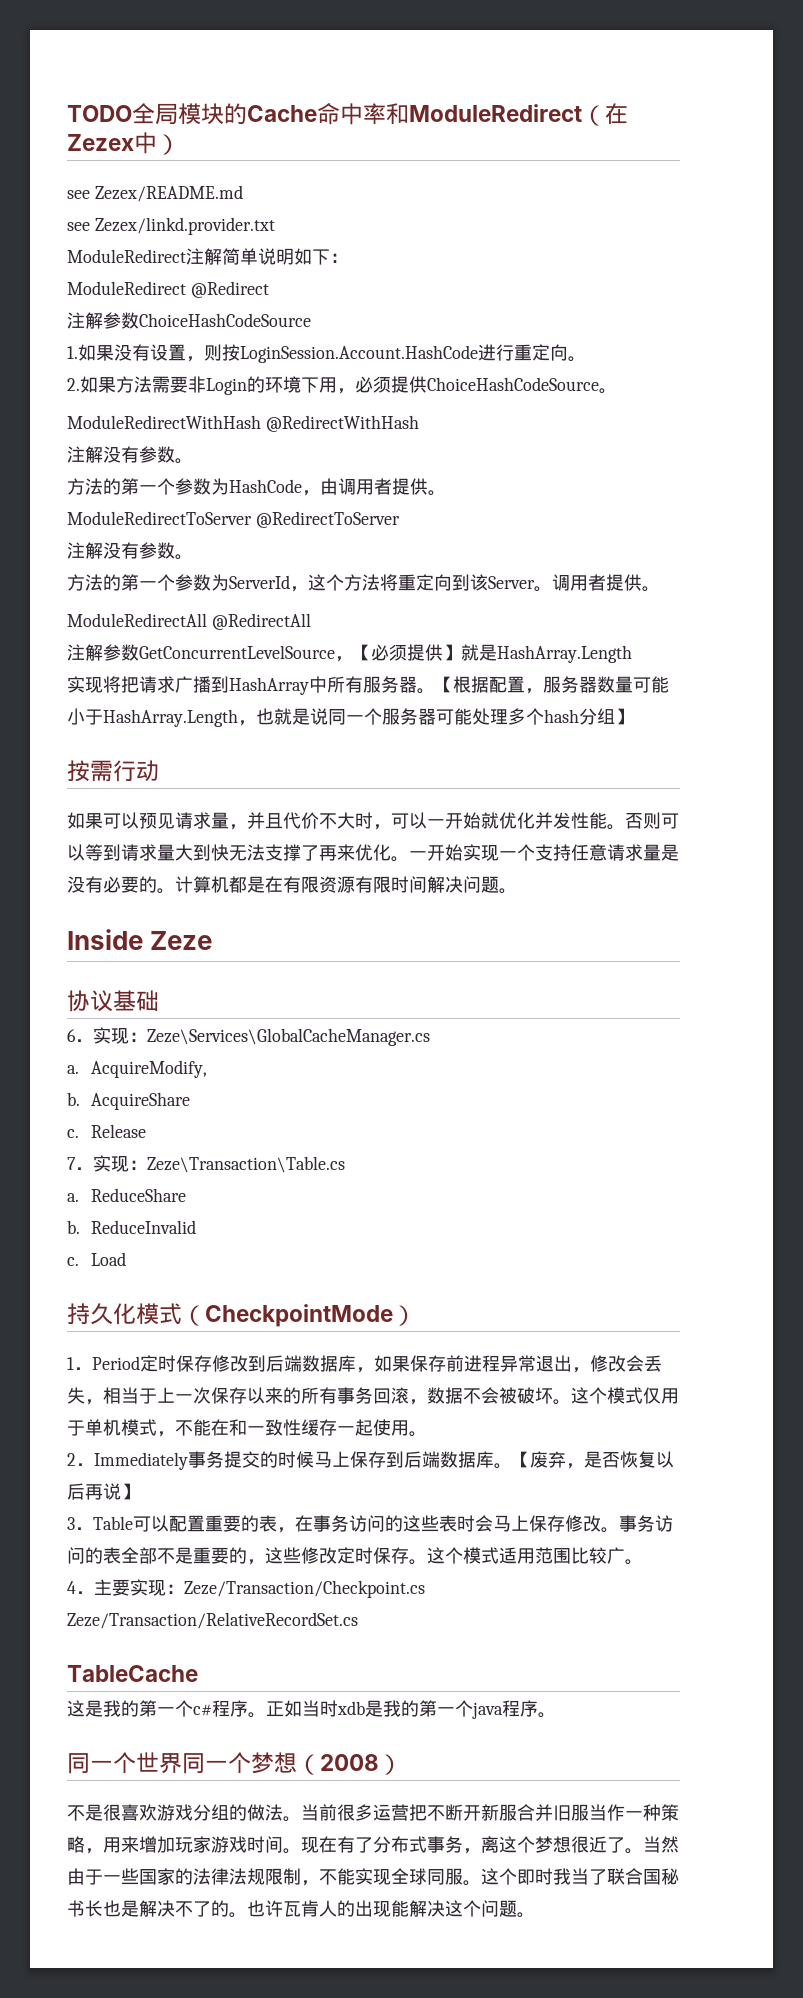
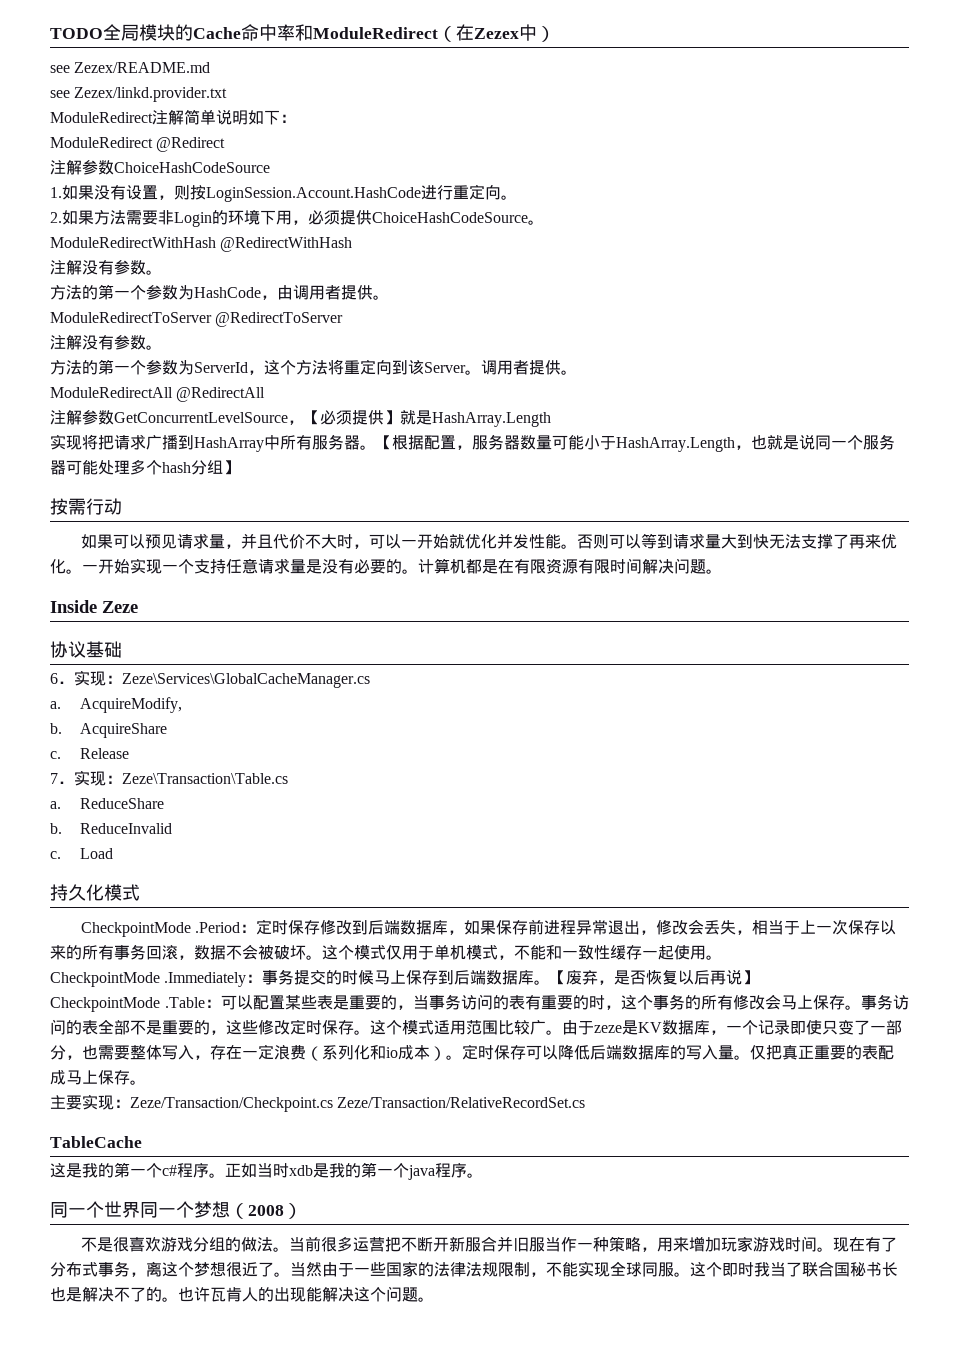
[182,1304,416,1327] [67,1356,140,1370] （CheckpointMode） // 1．Period -> [80,922,257,937] // CheckpointMode .Period：
[211,1419,229,1436] 在 -> (546, 952) none
[67,1452,188,1470] 2．Immediately -> [50,972,263,987] CheckpointMode .Immediately：
[67,1515,475,1533] 3．Table可以配置重要的表，在事务访问的这些表时 -> [50,994,765,1012] CheckpointMode .Table：可以配置某些表是重要的，当事务访问的表有重要的时，这个事务的所有修改
[565,1515,601,1532] 修改 -> (845, 1002) none
[67,1581,94,1594] // 4． -> [562,1020,902,1035] [50,1044,894,1061] [50,1070,146,1085] 由于zeze是KV数据库，一个记录即使只变了一部分，也需要整体写入，存在一定浪费（系列化和io成本）。定时保存可以降低后端数据库的写入量。仅把真正重要的表配成马上保存。 //

